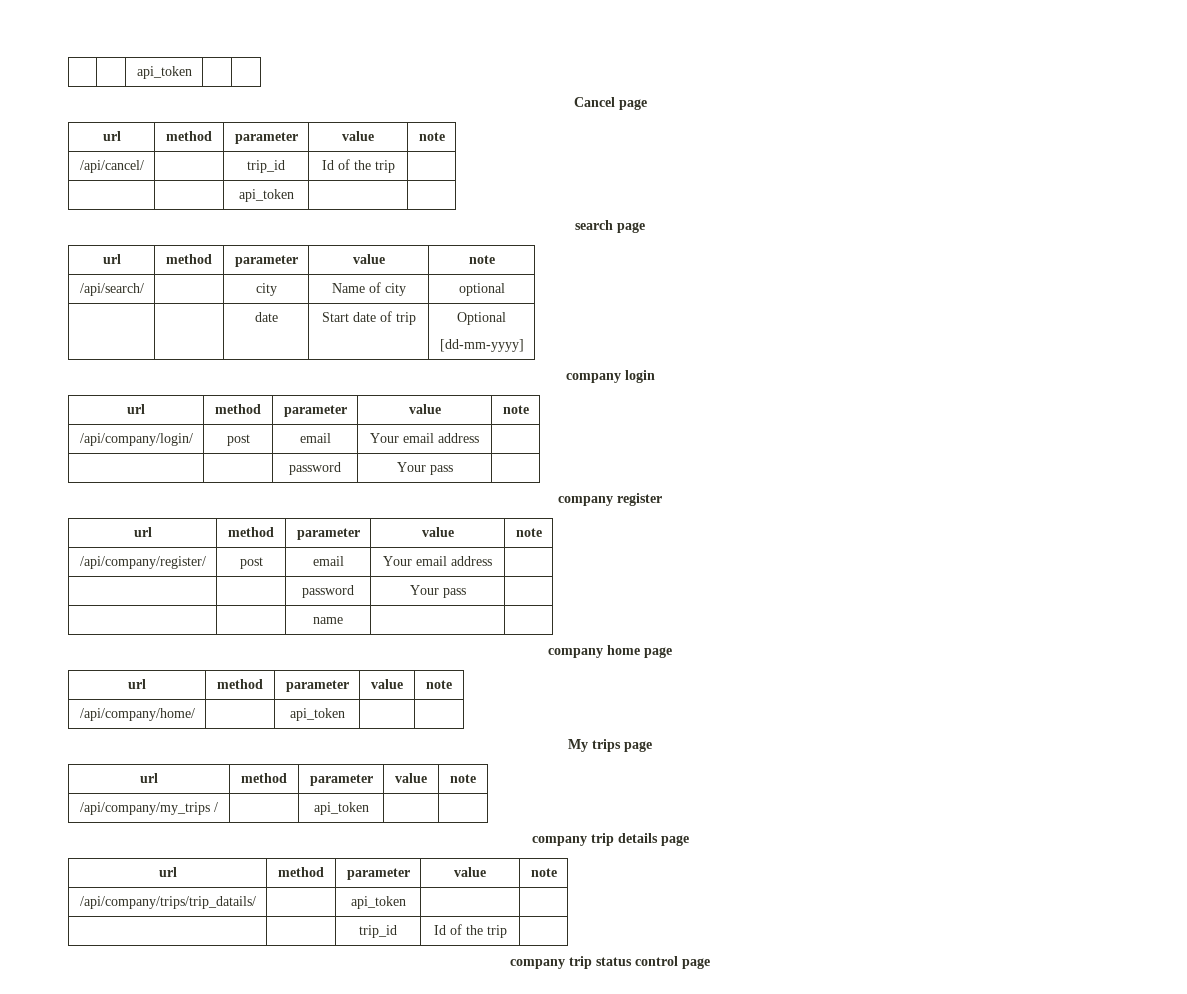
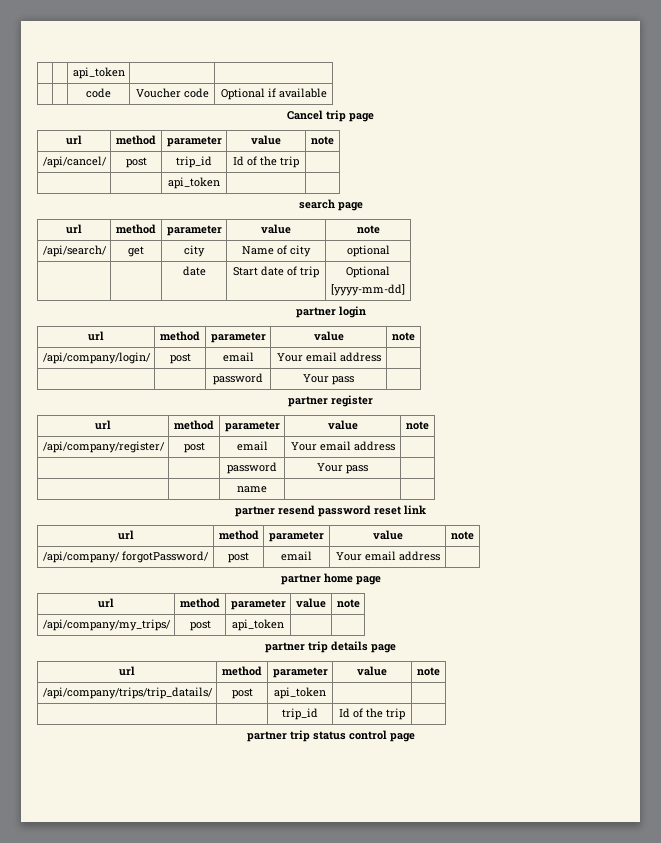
[136,66,192,79] | | api_token | | -> [72,67,125,79] [86,88,111,98] [135,88,209,98] [220,88,327,100] | | api_token | | // | | code | Voucher code | Optional if available
(615, 102) none -> [326,110,346,122] trip
(144, 166) none -> [125,157,147,168] post
(144, 289) none -> [128,246,144,257] get
[439,339,524,352] [565,373,621,383] [dd-mm-yyyy] // company -> [331,284,405,296] [295,307,336,318] [yyyy-mm-dd] // partner
[558,496,613,506] company -> [288,396,328,407] partner
[548,648,603,658] company -> [235,505,426,517] [117,530,134,540] [218,530,259,540] [269,531,324,542] [372,530,403,540] [451,531,474,540] [43,551,209,563] [228,552,249,563] [281,551,312,561] [335,551,440,561] [280,574,321,585] partner resend password reset link // url | method | parameter | value | note // /api/company/ forgotPassword/ | post | email | Your email address | // partner
[79,708,195,721] [289,708,345,721] [568,739,652,752] [140,773,158,783] [241,773,287,783] [309,774,373,786] [395,773,427,783] [450,774,476,783] [80,802,218,815] [313,802,369,815] [531,836,587,846] /api/company/home/ | | api_token | | // My trips page // url | method | parameter | value | note // /api/company/my_trips / | | api_token | | // company -> [42,619,171,631] [189,620,211,631] [232,619,284,631] [265,642,305,653] /api/company/my_trips/ | post | api_token | | // partner
(256, 902) none -> [231,688,253,699] post
[510,959,565,969] company -> [246,731,287,742] partner

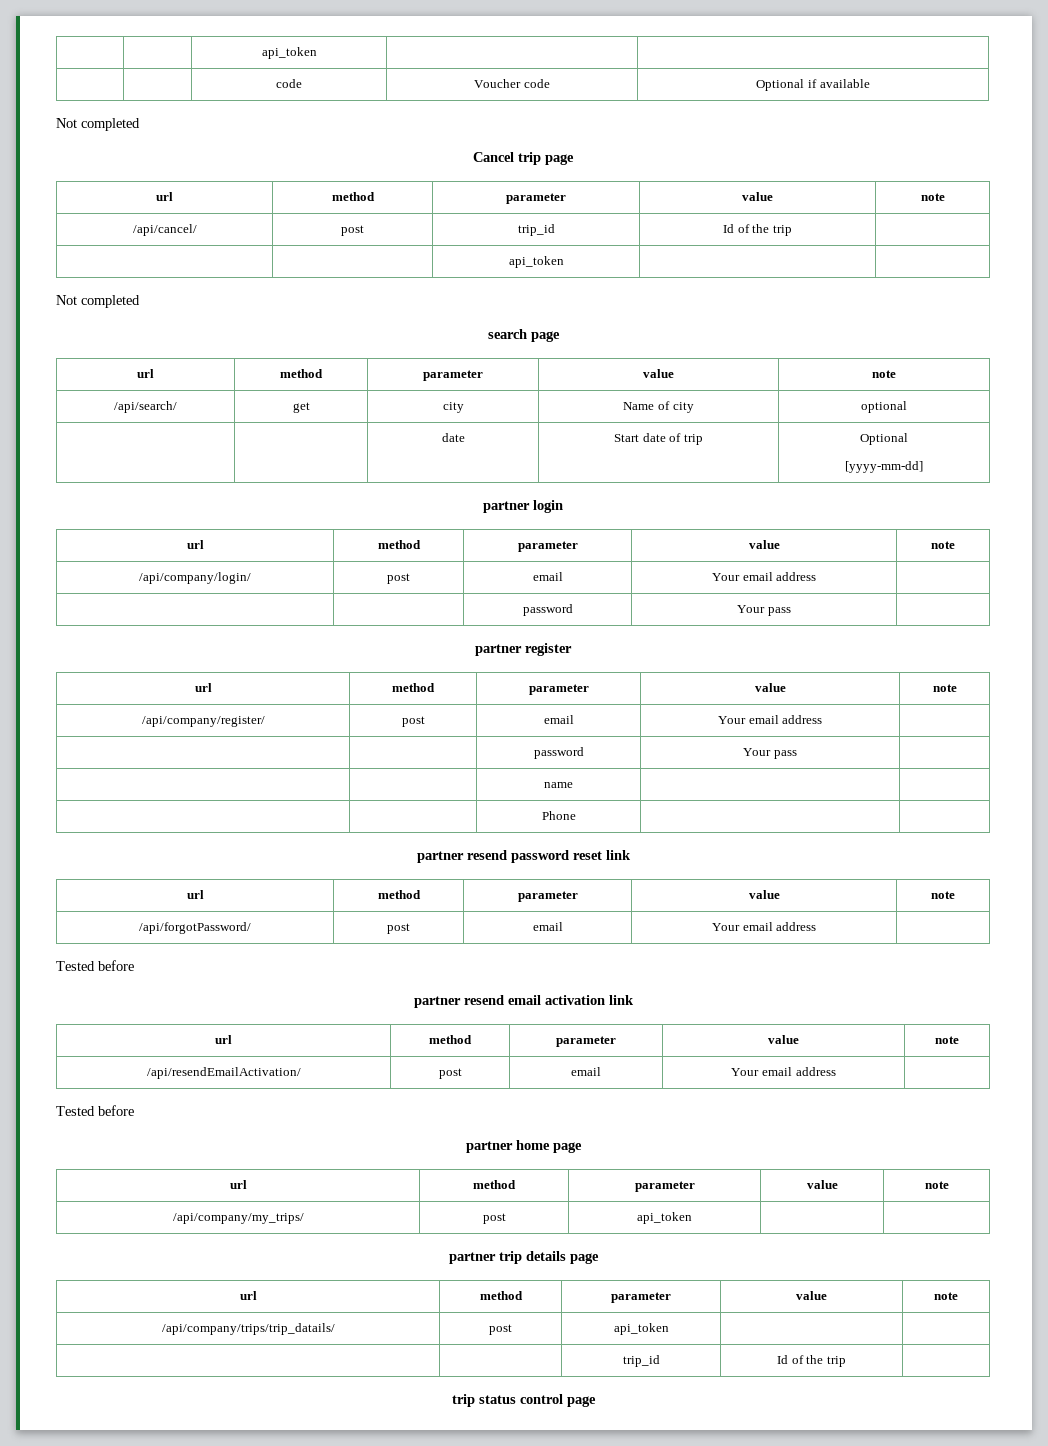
(327, 93) none -> [56,118,140,131] // Not completed
(220, 183) none -> [56,295,140,308] // Not completed
(267, 489) none -> [541,811,576,820] // | | Phone | |
[43,551,209,563] [228,552,249,563] [281,551,312,561] [335,551,440,561] /api/company/ forgotPassword/ | post | email | Your email address | -> [139,922,251,934] [387,923,410,934] [532,922,563,931] [711,922,817,931] [56,960,134,971] [413,995,634,1008] [215,1035,232,1044] [429,1035,472,1044] [556,1036,616,1047] [768,1035,799,1044] [935,1036,959,1044] [146,1067,301,1079] [438,1068,462,1079] [571,1067,601,1076] [731,1067,836,1076] [56,1105,134,1116] /api/forgotPassword/ | post | email | Your email address | // Tested before // partner resend email activation link // url | method | parameter | value | note // /api/resendEmailActivation/ | post | email | Your email address | // Tested before
[246,731,287,742] partner -> (846, 1361) none

